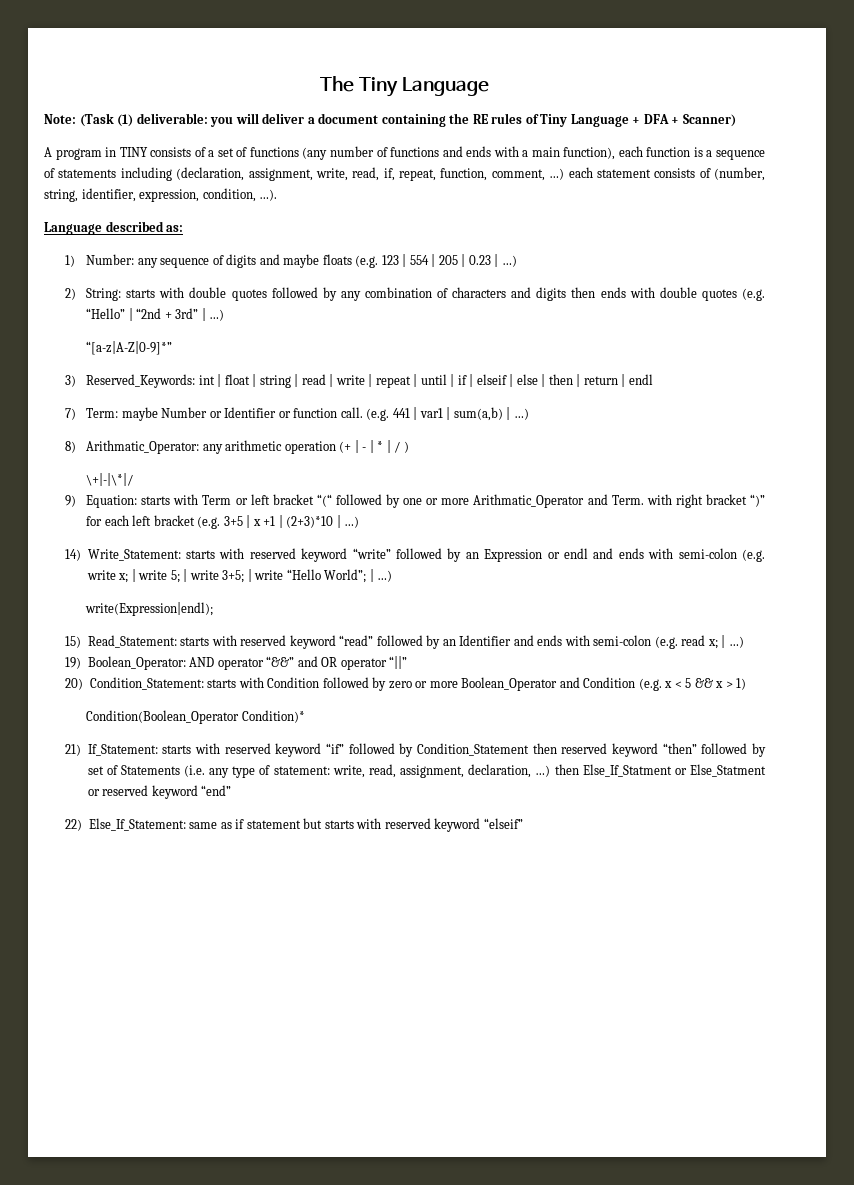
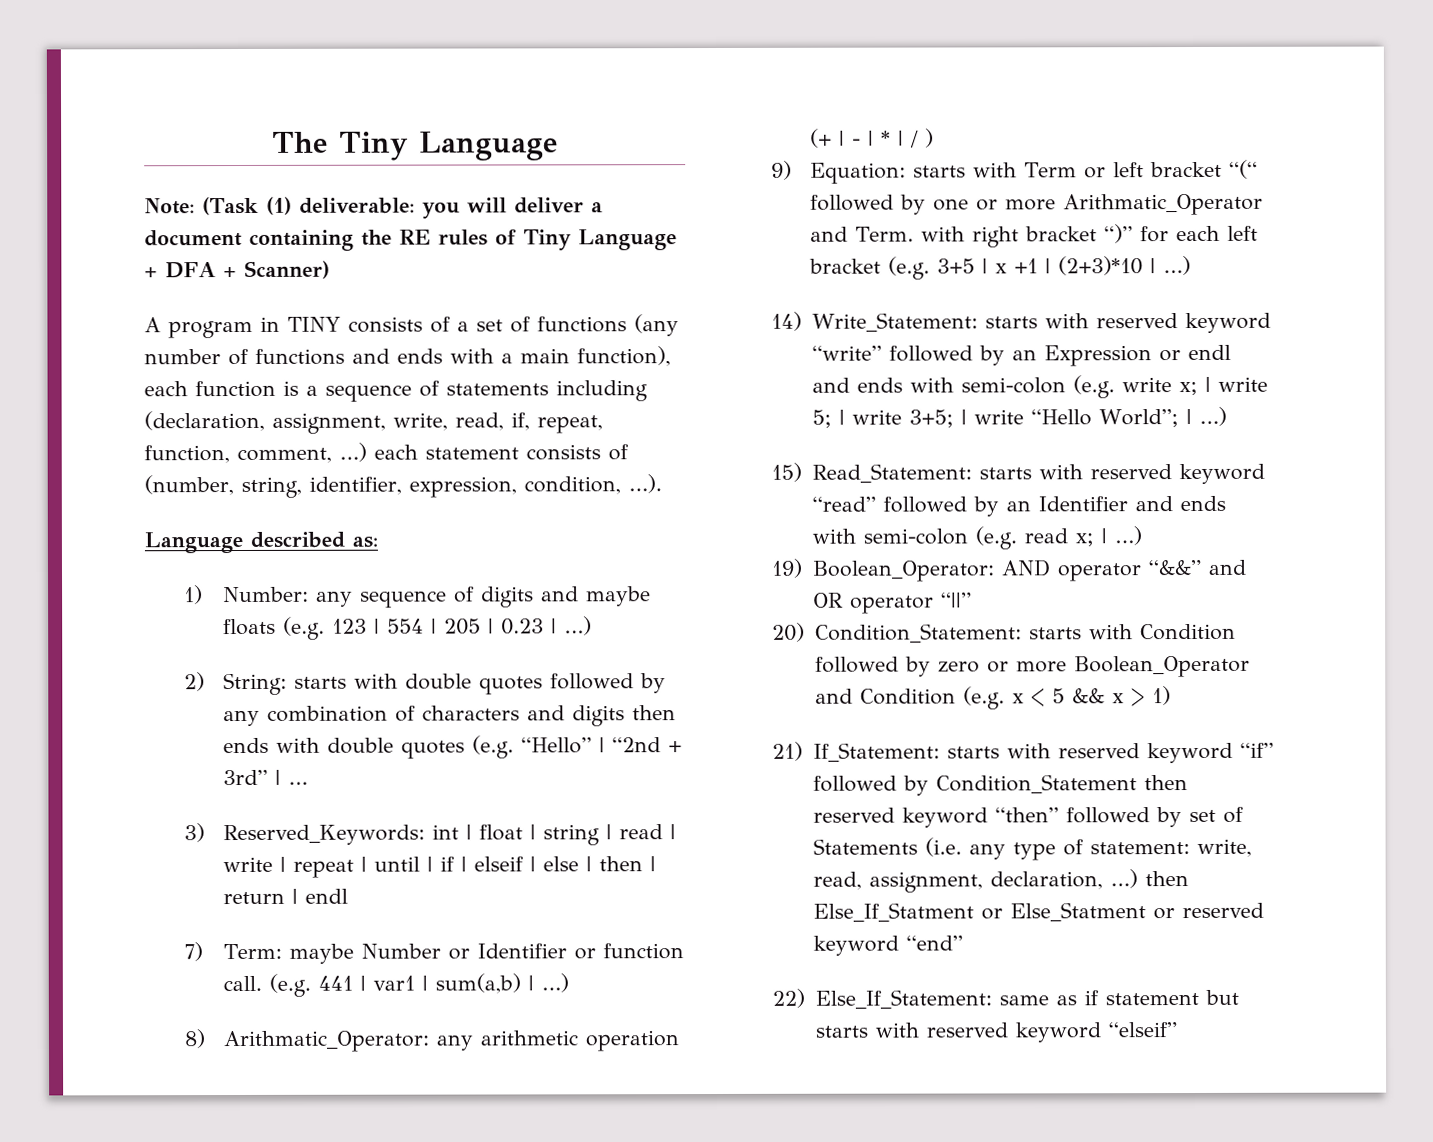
[209,309,225,321] [86,341,173,355] …) // “[a-z|A-Z|0-9]*” -> [287,781,308,785] …
[86,473,134,486] // \+|-|\*|/ -> (934, 138) none
[85,602,214,616] // write(Expression|endl); -> (1227, 416) none
[86,710,305,724] // Condition(Boolean_Operator Condition)* -> (1171, 696) none

